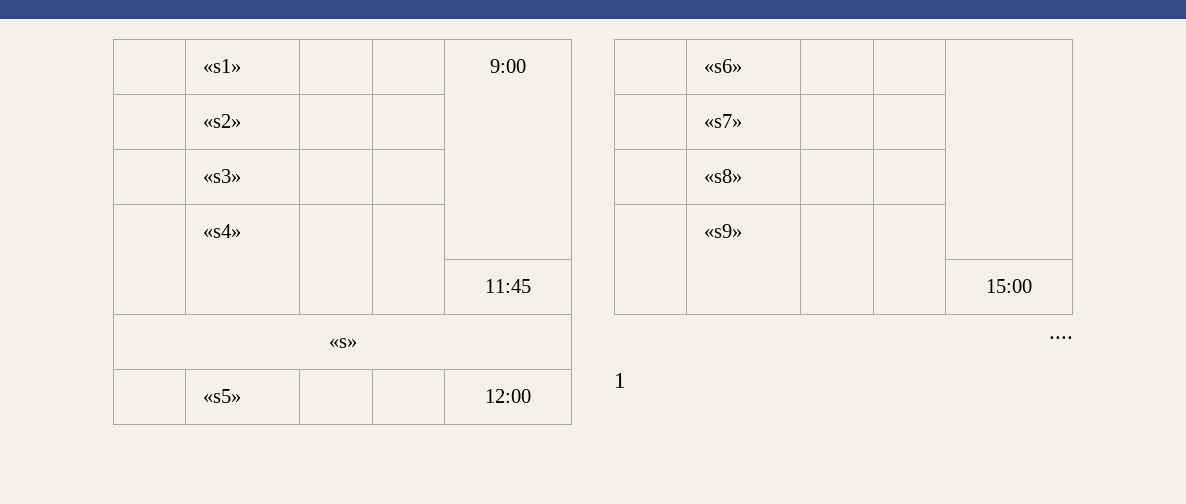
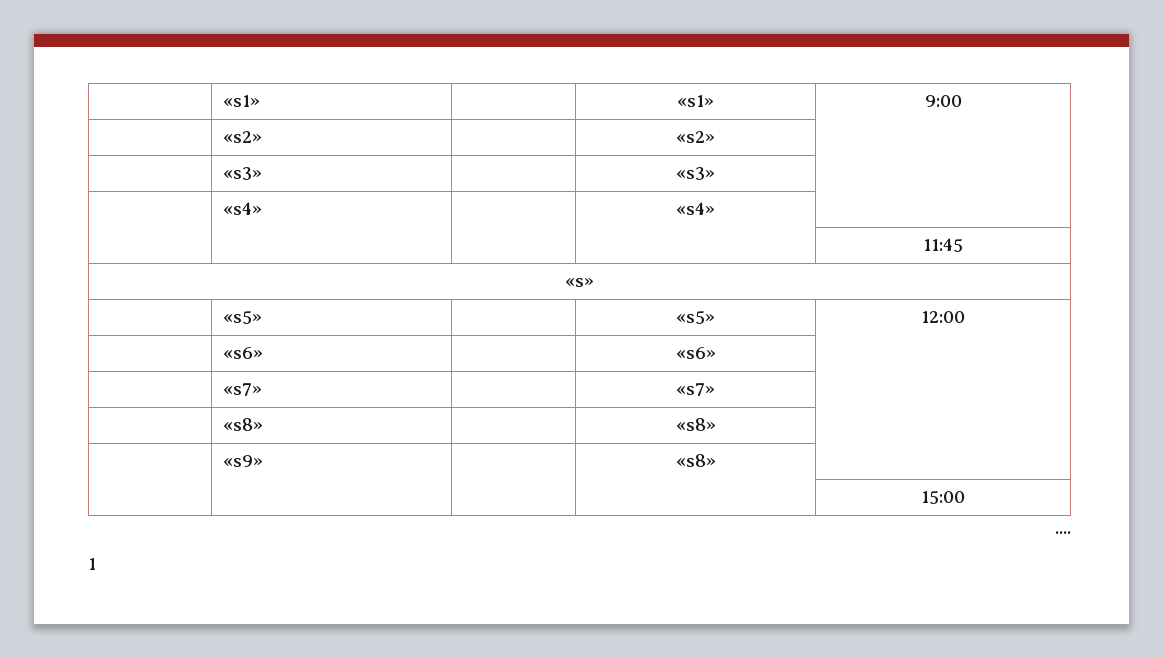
(241, 66) none -> [677,95,714,107] «s1»
(241, 121) none -> [676,131,715,143] «s2»
(241, 176) none -> [676,167,715,180] «s3»
(241, 231) none -> [676,202,715,215] «s4»
(241, 396) none -> [676,311,715,324] «s5»
(742, 66) none -> [675,347,716,359] «s6»
(742, 121) none -> [676,383,715,396] «s7»
(742, 176) none -> [675,418,716,431] «s8»
(742, 231) none -> [675,454,716,467] «s8»

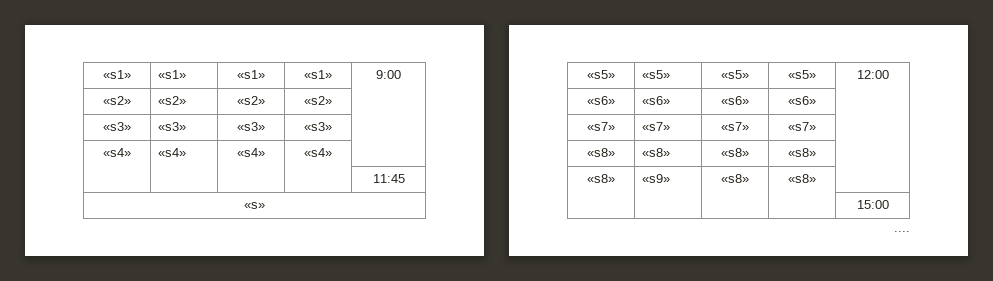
[222,95,260,107] | «s1» | -> [103,70,131,79] [158,70,187,79] [237,70,265,79] «s1» | «s1» | «s1»
[222,131,262,143] | «s2» | -> [103,96,131,105] [158,96,187,105] [237,96,265,105] «s2» | «s2» | «s2»
[222,167,262,180] | «s3» | -> [103,122,131,131] [158,122,187,131] [237,122,265,131] «s3» | «s3» | «s3»
[222,202,262,215] | «s4» | -> [103,148,131,157] [158,148,187,157] [237,148,265,157] «s4» | «s4» | «s4»
[222,311,262,324] | «s5» | -> [587,70,615,79] [642,70,671,79] [721,70,749,79] «s5» | «s5» | «s5»
[222,347,263,359] | «s6» | -> [587,96,615,105] [642,96,671,105] [721,96,749,105] «s6» | «s6» | «s6»
[222,383,262,396] | «s7» | -> [587,122,615,131] [642,122,671,131] [721,122,749,131] «s7» | «s7» | «s7»
[222,418,263,431] [675,418,716,431] | «s8» | | «s8» | // -> [587,148,615,157] [642,148,671,157] [721,148,749,157] [788,148,816,157] [587,174,615,183] «s8» | «s8» | «s8» | «s8» | // «s8»
(263, 461) none -> [721,174,749,183] «s8»
[88,558,96,570] // 1 -> (910, 231) none

